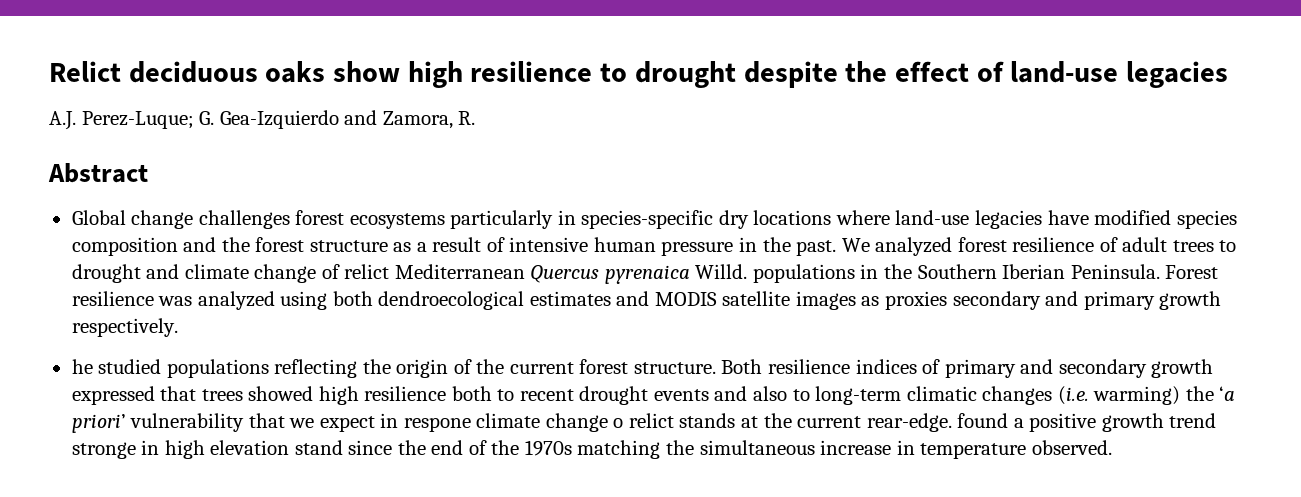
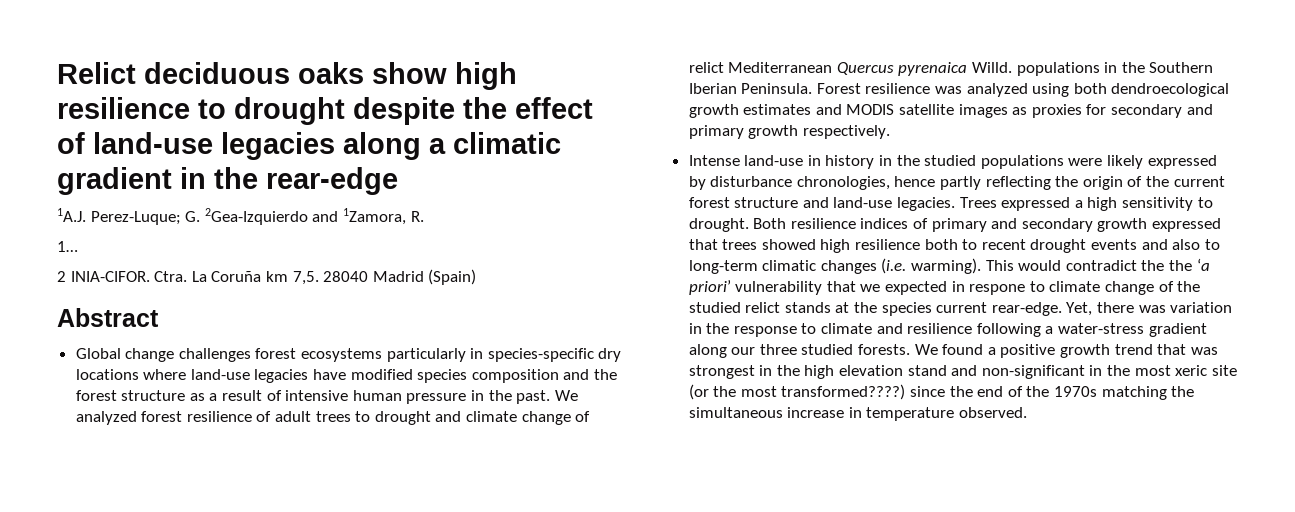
[49,110,476,130] // A.J. Perez-Luque; G. Gea-Izquierdo and Zamora, R. -> [343,132,561,160] [57,167,398,195] [57,208,424,225] [57,241,78,252] [57,269,477,285] along a climatic gradient in the rear-edge // 1A.J. Perez-Luque; G. 2Gea-Izquierdo and 1Zamora, R. // 1… // 2 INIA-CIFOR. Ctra. La Coruña km 7,5. 28040 Madrid (Spain)
(525, 300) none -> [688,104,739,118] growth
(947, 300) none -> [1086,104,1107,115] for
[71,359,269,378] he studied populations -> [688,155,1217,169] [688,176,982,190] Intense land-use in history in the studied populations were likely expressed by disturbance chronologies, hence partly
[633,362,716,374] structure. -> [734,197,1213,211] [688,218,749,232] structure and land-use legacies. Trees expressed a high sensitivity to drought.
[1093,386,1181,405] warming) -> [911,258,1165,274] warming). This would contradict the
[319,416,375,432] expect -> [885,281,948,295] expected
[476,413,624,432] climate change o -> [1029,281,1201,295] [688,302,741,313] to climate change of the studied
(792, 420) none -> [881,302,932,316] species
(952, 422) none -> [1066,302,1233,316] [688,323,1207,337] [688,344,938,358] Yet, there was variation in the response to climate and resilience following a water-stress gradient along our three studied forests. We
[71,440,343,459] stronge in high elevation stand -> [1157,344,1218,355] [688,365,1237,379] [688,384,906,400] that was strongest in the high elevation stand and non-significant in the most xeric site (or the most transformed????)

